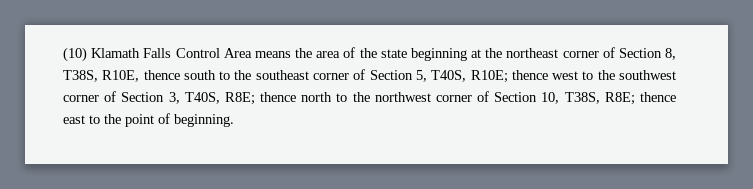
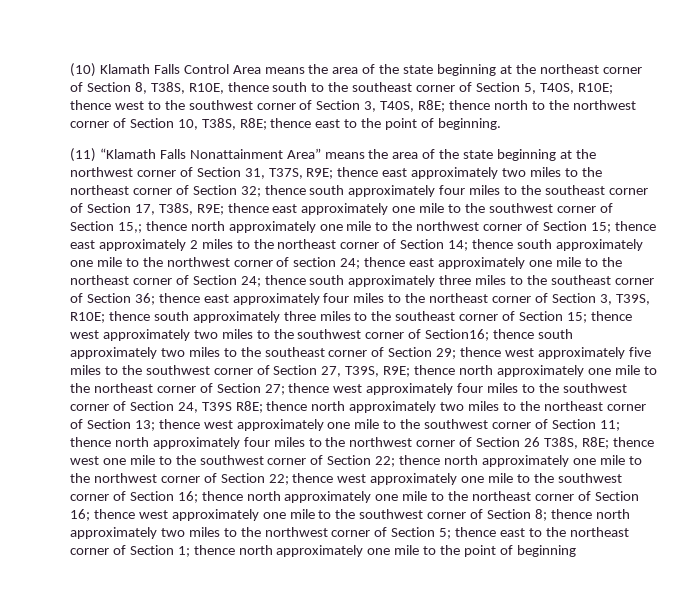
(234, 120) none -> [70,148,596,162] [70,167,602,179] [70,185,648,197] [70,203,613,215] [70,221,656,233] [70,239,643,251] [70,257,622,269] [70,275,654,287] [70,293,650,305] [70,311,632,323] [70,329,574,341] [70,347,651,359] [70,365,657,377] [70,383,627,395] [70,401,646,413] [70,419,620,431] [70,437,654,449] [70,455,642,467] [70,473,622,485] [70,491,639,503] [70,509,630,521] [70,527,629,539] [70,545,576,557] // (11) “Klamath Falls Nonattainment Area” means the area of the state beginning at the northwest corner of Section 31, T37S, R9E; thence east approximately two miles to the northeast corner of Section 32; thence south approximately four miles to the southeast corner of Section 17, T38S, R9E; thence east approximately one mile to the southwest corner of Section 15,; thence north approximately one mile to the northwest corner of Section 15; thence east approximately 2 miles to the northeast corner of Section 14; thence south approximately one mile to the northwest corner of section 24; thence east approximately one mile to the northeast corner of Section 24; thence south approximately three miles to the southeast corner of Section 36; thence east approximately four miles to the northeast corner of Section 3, T39S, R10E; thence south approximately three miles to the southeast corner of Section 15; thence west approximately two miles to the southwest corner of Section16; thence south approximately two miles to the southeast corner of Section 29; thence west approximately five miles to the southwest corner of Section 27, T39S, R9E; thence north approximately one mile to the northeast corner of Section 27; thence west approximately four miles to the southwest corner of Section 24, T39S R8E; thence north approximately two miles to the northeast corner of Section 13; thence west approximately one mile to the southwest corner of Section 11; thence north approximately four miles to the northwest corner of Section 26 T38S, R8E; thence west one mile to the southwest corner of Section 22; thence north approximately one mile to the northwest corner of Section 22; thence west approximately one mile to the southwest corner of Section 16; thence north approximately one mile to the northeast corner of Section 16; thence west approximately one mile to the southwest corner of Section 8; thence north approximately two miles to the northwest corner of Section 5; thence east to the northeast corner of Section 1; thence north approximately one mile to the point of beginning

